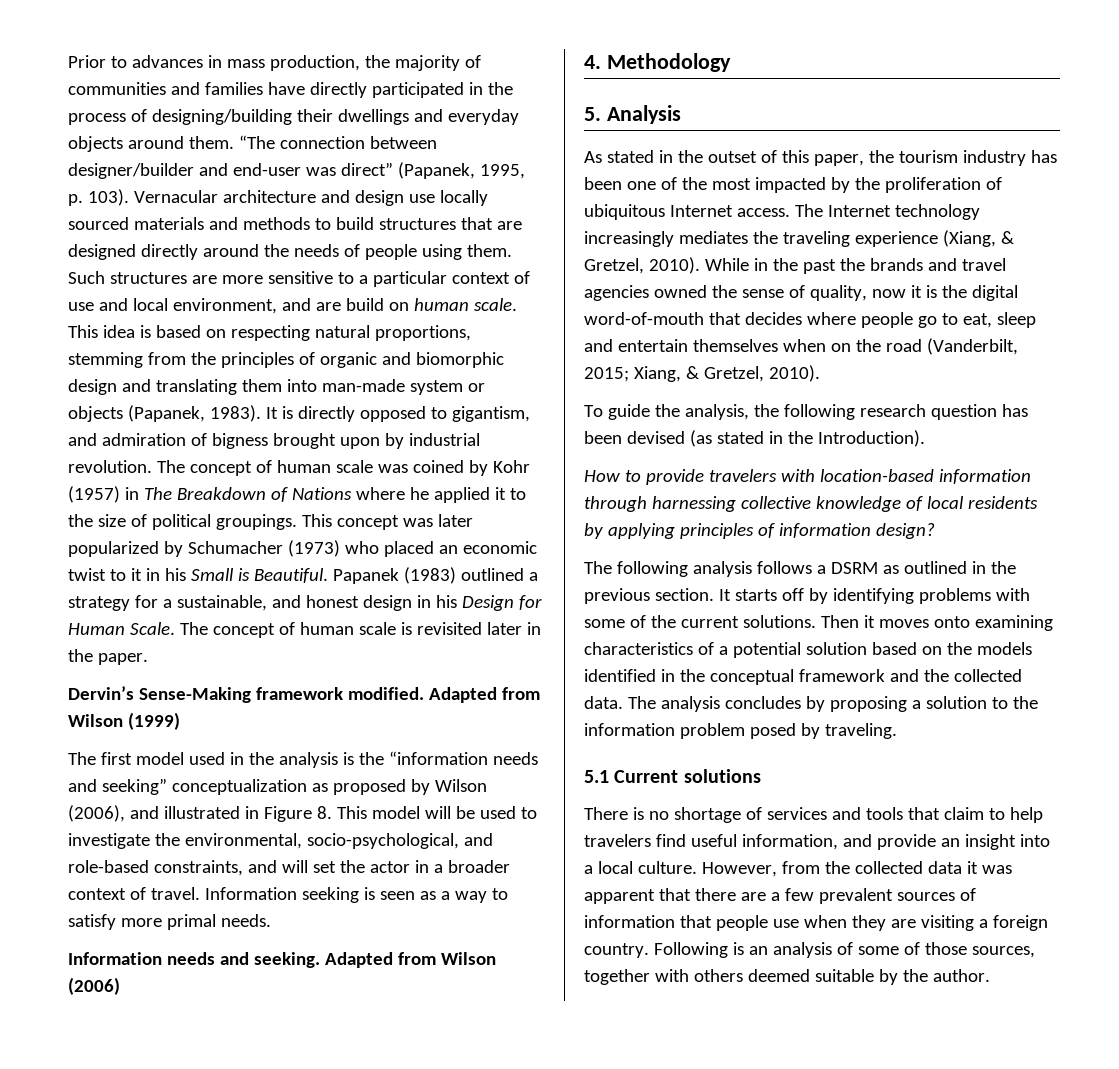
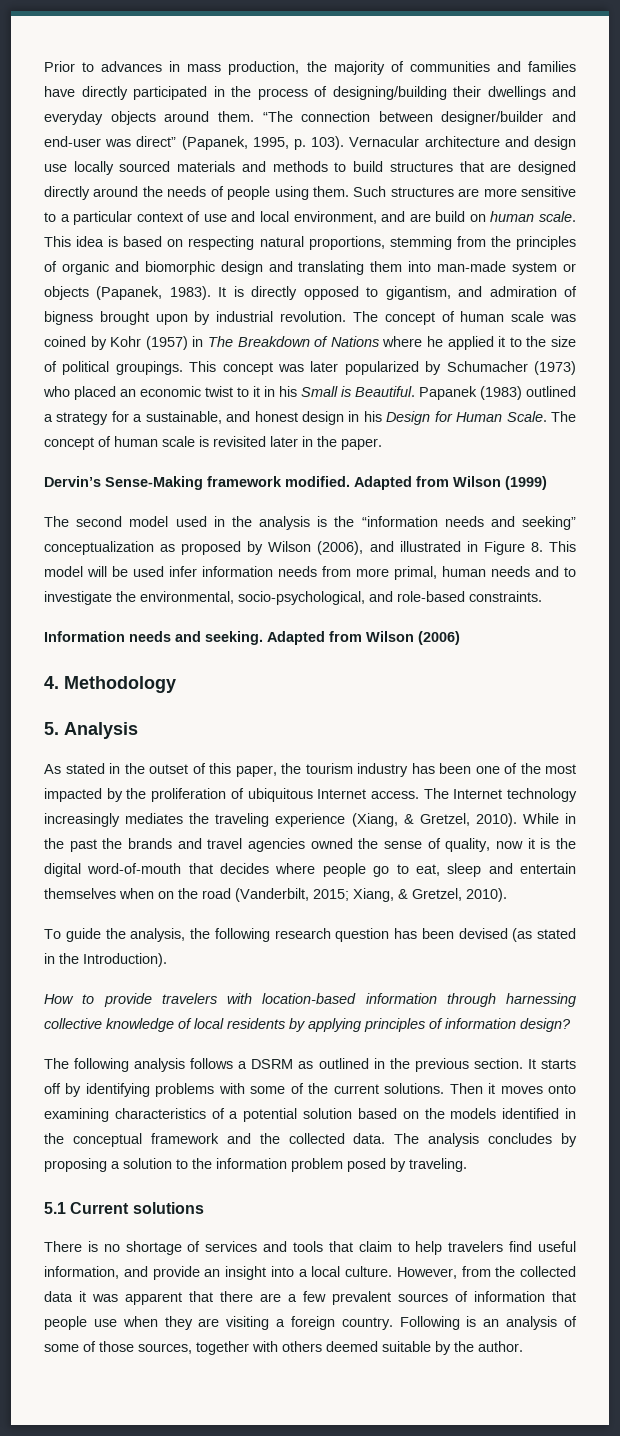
[100,752,132,765] first -> [76,516,123,527] second
(516, 812) none -> [169,566,559,580] infer information needs from more primal, human needs and
[153,860,510,876] [68,887,508,903] [68,914,271,930] constraints, and will set the actor in a broader context of travel. Information seeking is seen as a way to satisfy more primal needs. -> [469,591,542,602] constraints.

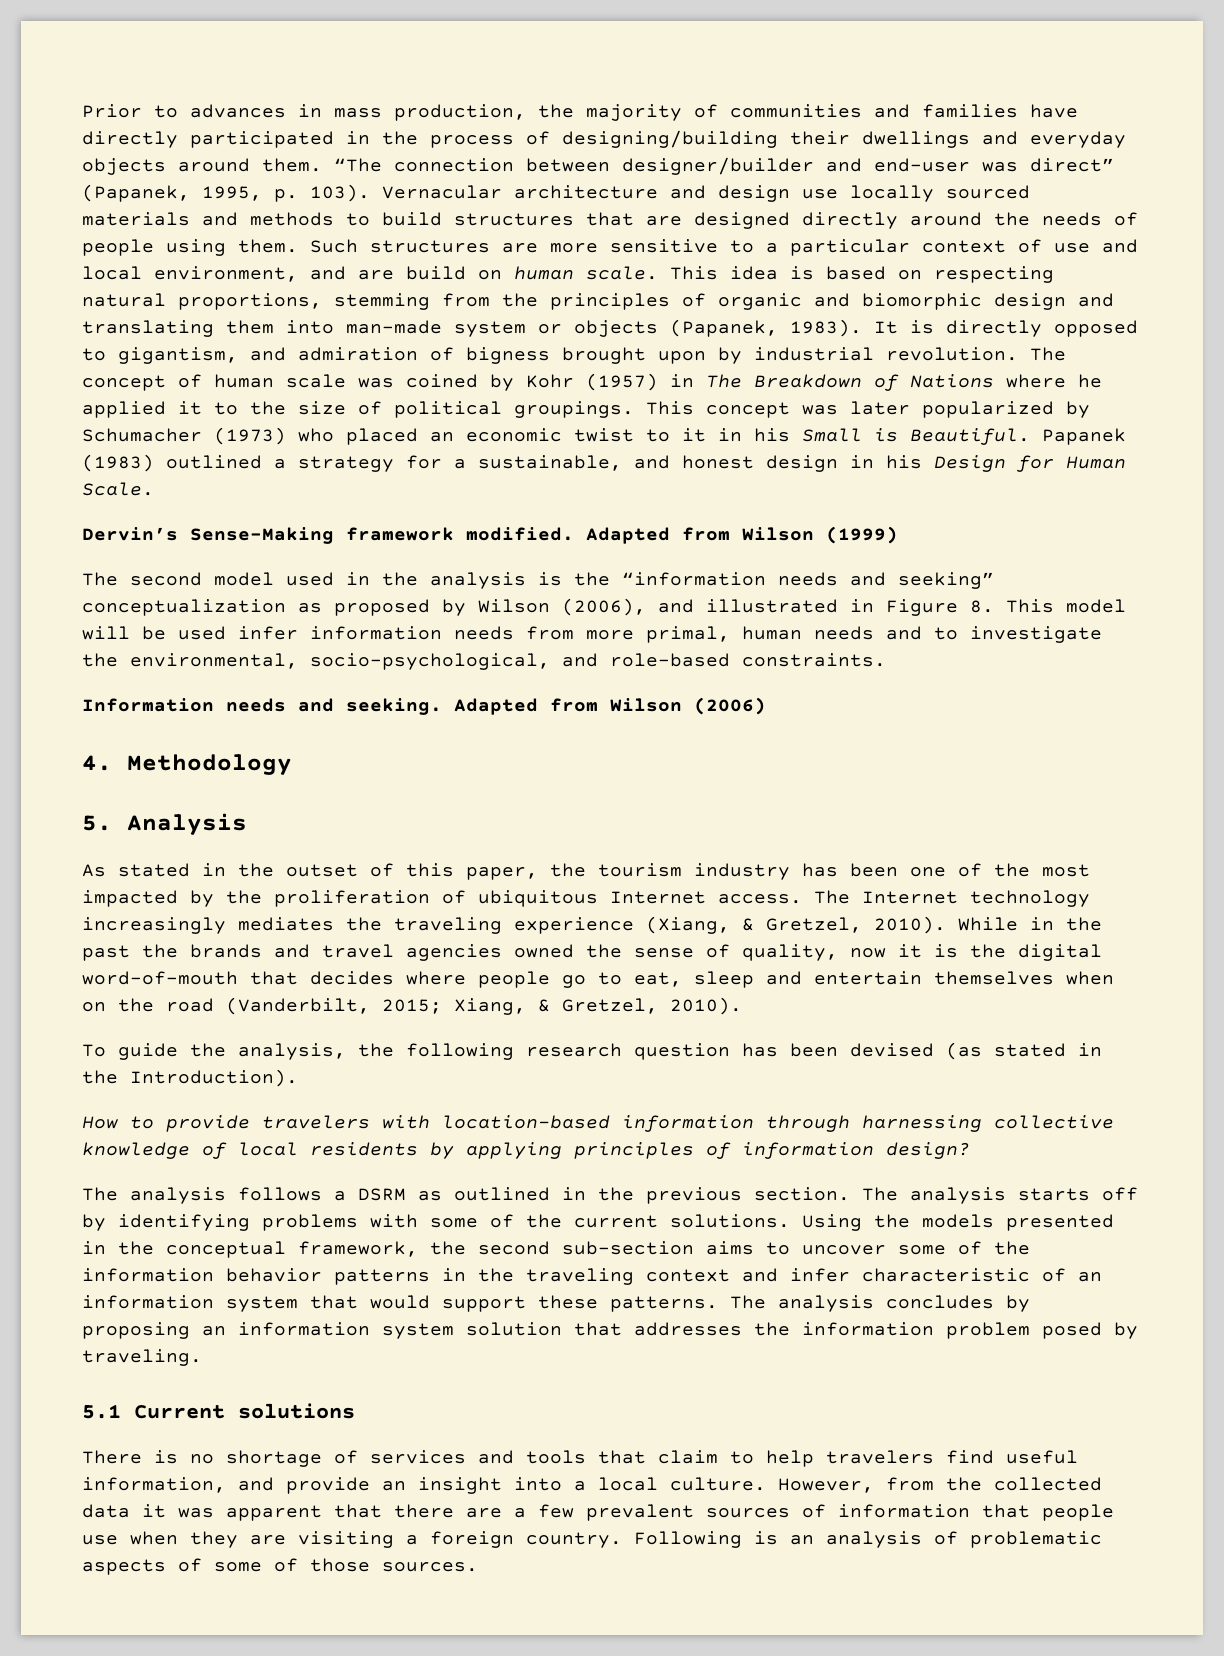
[551,411,577,422] [44,436,382,450] The concept of human scale is revisited later in the paper. -> (154, 489) none
[74,1058,130,1072] following -> (118, 1194) none
[527,1059,536,1069] It -> [862,1187,1006,1204] The analysis
[449,1083,576,1094] [44,1108,419,1122] Then it moves onto examining characteristics of a potential solution based on -> [802,1214,862,1231] Using
[502,1108,560,1119] identified -> [1006,1214,1114,1231] presented
[150,1133,386,1144] framework and the collected data. -> [298,1241,1030,1257] [82,1268,1102,1285] [82,1295,718,1312] framework, the second sub-section aims to uncover some of the information behavior patterns in the traveling context and infer characteristic of an information system that would support these patterns.
[111,1158,188,1169] a solution to -> [202,1322,742,1339] an information system solution that addresses
[44,1341,523,1355] some of those sources, together with others deemed suitable by the author. -> [970,1531,1102,1548] [82,1558,478,1575] problematic aspects of some of those sources.

